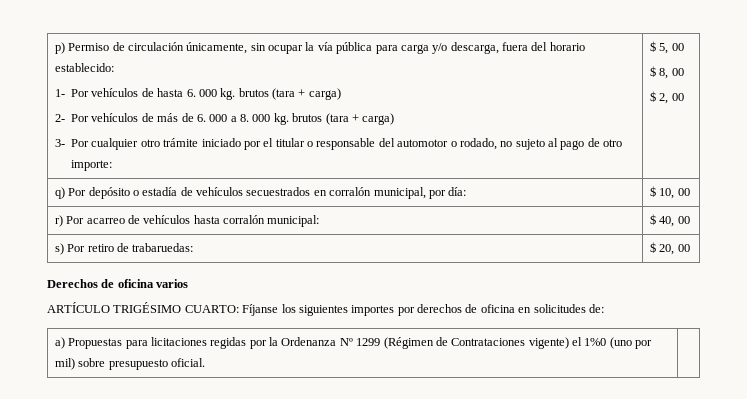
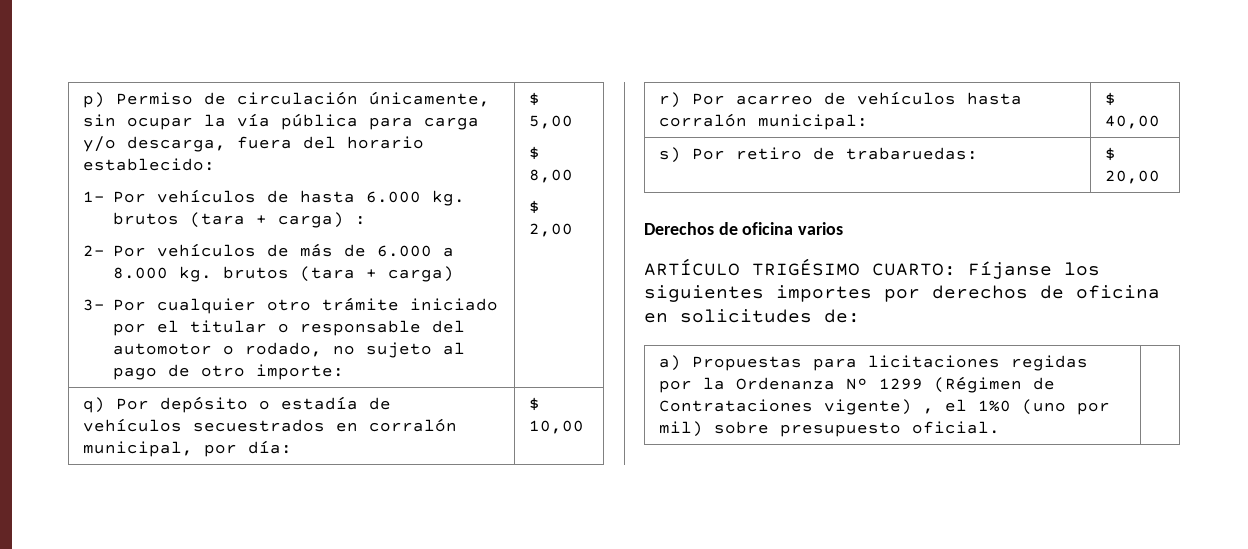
[186,88,341,100] 6. 000 kg. brutos (tara + carga) -> [366,190,466,206] [113,212,367,228] 6.000 kg. brutos (tara + carga) :
[196,114,271,122] 6. 000 a 8. 000 -> [377,245,455,257] [113,267,169,279] 6.000 a 8.000
[659,43,684,54] [649,66,684,79] [649,91,684,104] 5, 00 // $ 8, 00 // $ 2, 00 -> [528,115,573,129] [528,146,540,160] [528,169,573,183] [528,200,540,214] [528,223,573,237] 5,00 // $ 8,00 // $ 2,00
[659,188,690,199] 10, 00 -> [528,420,584,434] 10,00
[659,216,690,227] 40, 00 -> [1104,115,1160,129] 40,00
[659,244,690,255] 20, 00 -> [1104,170,1160,184] 20,00
(569, 343) none -> [922,408,934,414] ,

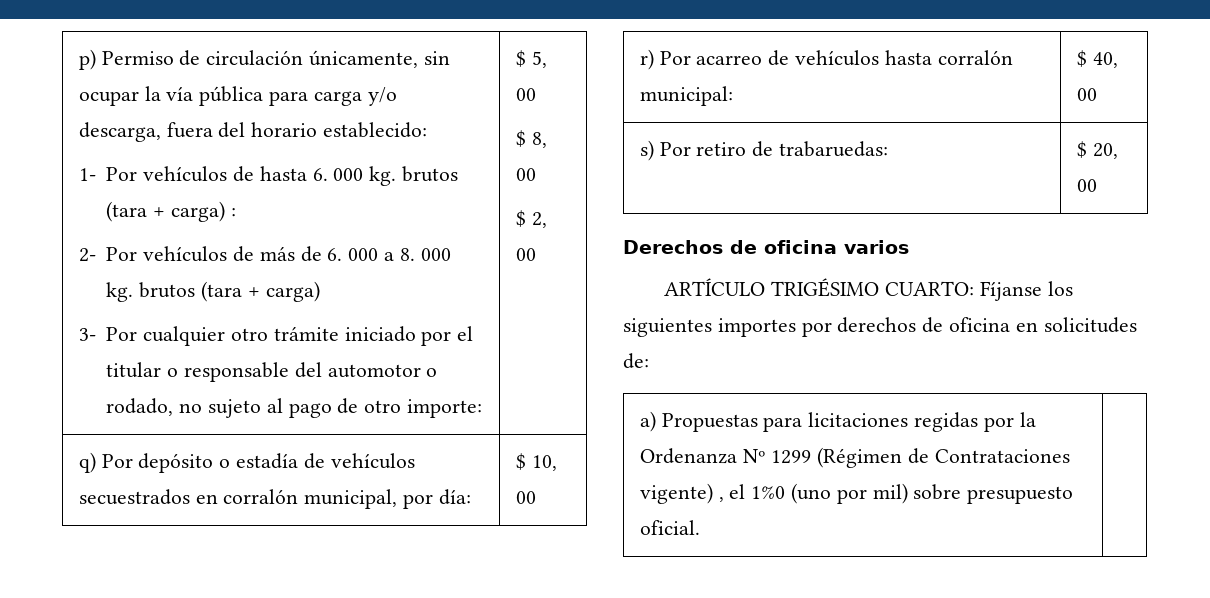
[366,191,422,203] 6.000 -> [312,168,364,181] 6. 000
[377,245,455,257] [113,267,169,279] 6.000 a 8.000 -> [327,248,451,261] 6. 000 a 8. 000
[528,115,573,129] [528,146,540,160] [528,169,573,183] [528,200,540,214] [528,223,573,237] 5,00 // $ 8,00 // $ 2,00 -> [531,51,547,68] [515,88,536,101] [515,130,547,148] [515,168,536,181] [515,210,547,228] [515,248,536,261] 5, 00 // $ 8, 00 // $ 2, 00
[528,420,584,434] 10,00 -> [531,455,557,471] [515,491,536,504] 10, 00
[1104,115,1160,129] 40,00 -> [1092,52,1118,68] [1076,88,1097,101] 40, 00
[1104,170,1160,184] 20,00 -> [1092,143,1118,159] [1076,179,1097,192] 20, 00

